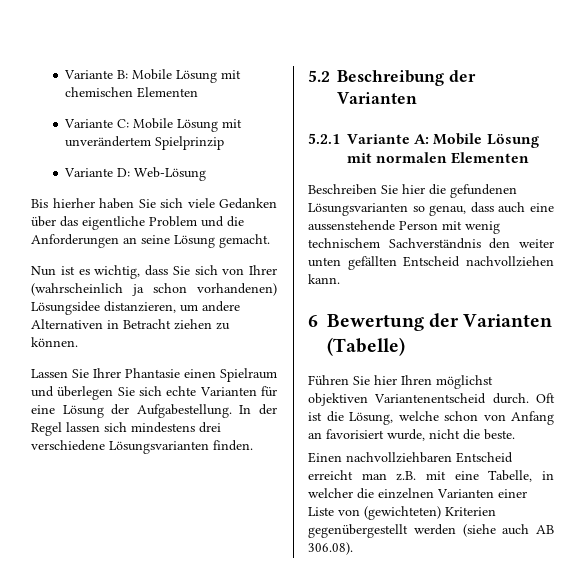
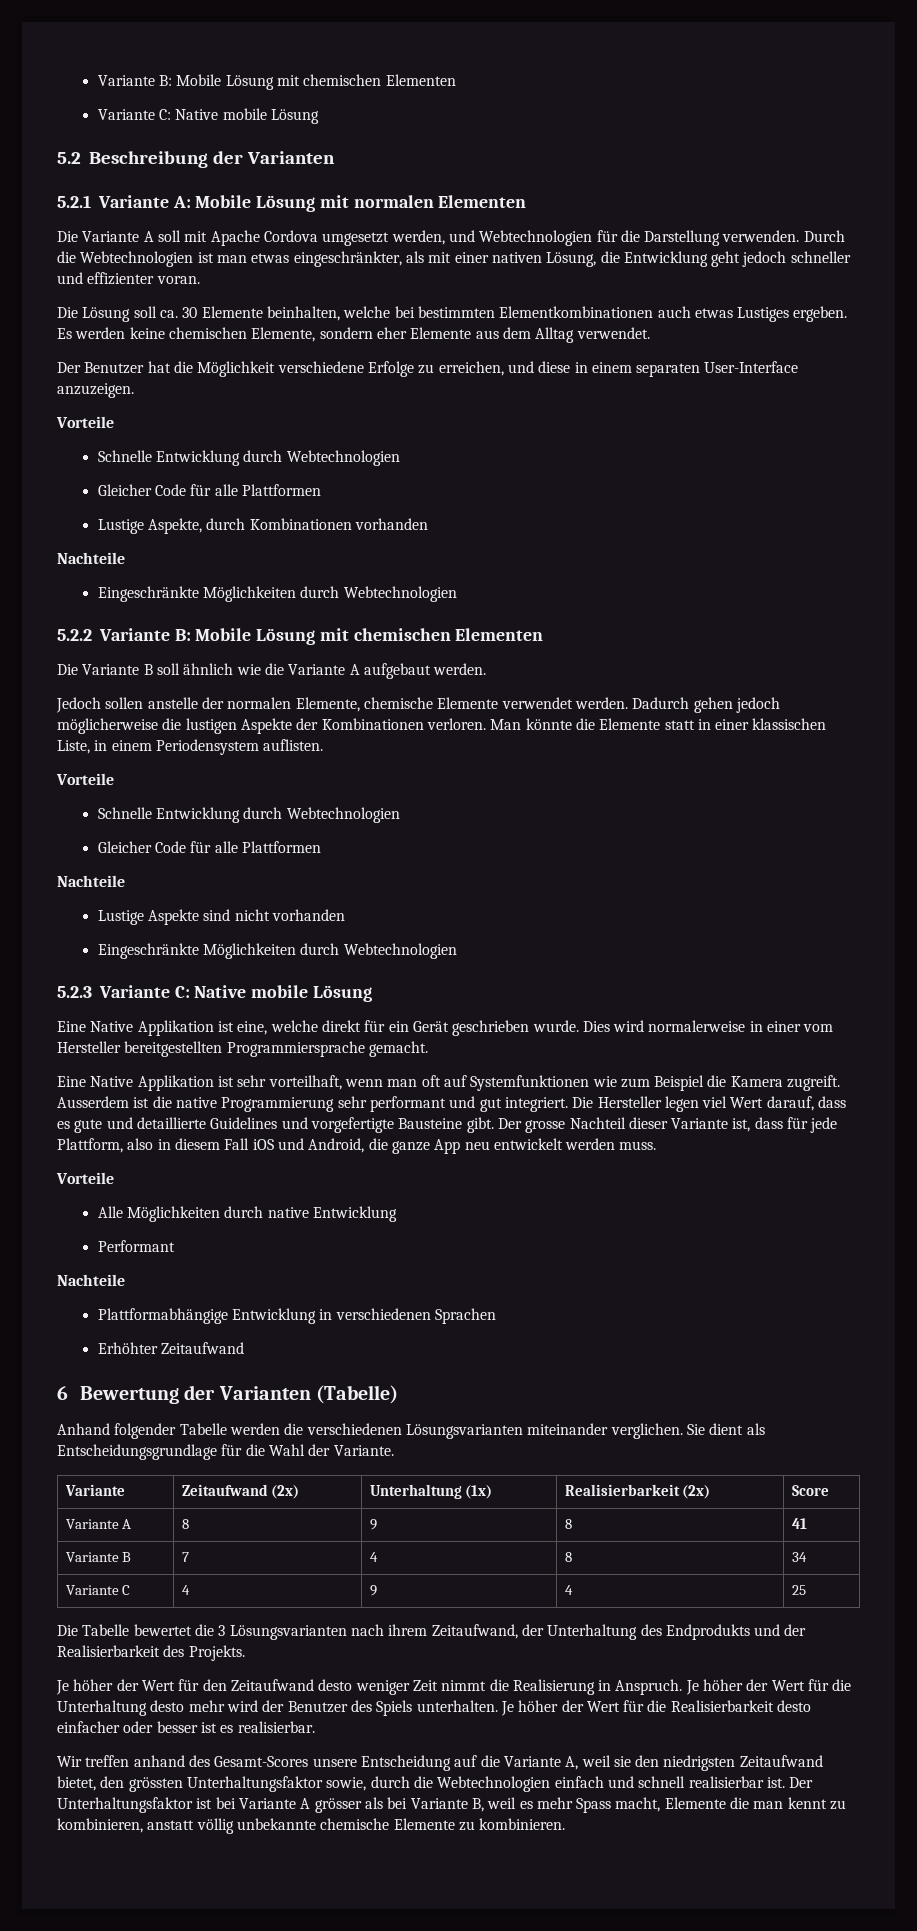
[133,118,243,132] [65,136,225,150] [64,167,207,181] [31,198,277,209] [31,216,244,230] [31,234,270,248] [31,265,277,279] [31,283,277,296] [31,301,240,315] [31,319,230,330] [31,337,78,347] [31,368,277,382] [31,386,277,400] [31,404,277,418] [31,422,221,436] [31,440,253,454] Mobile Lösung mit unverändertem Spielprinzip // Variante D: Web-Lösung // Bis hierher haben Sie sich viele Gedanken über das eigentliche Problem und die Anforderungen an seine Lösung gemacht. // Nun ist es wichtig, dass Sie sich von Ihrer (wahrscheinlich ja schon vorhandenen) Lösungsidee distanzieren, um andere Alternativen in Betracht ziehen zu können. // Lassen Sie Ihrer Phantasie einen Spielraum und überlegen Sie sich echte Varianten für eine Lösung der Aufgabestellung. In der Regel lassen sich mindestens drei verschiedene Lösungsvarianten finden. -> [175,108,319,124] Native mobile Lösung
[308,184,517,198] [308,202,554,216] [308,220,500,234] [308,238,554,249] [308,256,554,270] [308,274,340,284] Beschreiben Sie hier die gefundenen Lösungsvarianten so genau, dass auch eine aussenstehende Person mit wenig technischem Sachverständnis den weiter unten gefällten Entscheid nachvollziehen kann. -> [57,230,845,246] [57,251,851,267] [57,272,200,285] [57,306,848,322] [57,327,650,343] [57,361,799,377] [57,383,134,398] [56,416,114,428] [97,450,400,466] [97,484,321,496] [97,518,428,534] [57,552,125,564] [97,586,457,602] [57,628,544,645] [57,663,487,679] [56,697,780,713] [57,718,827,734] [57,739,324,755] [56,773,114,785] [97,807,400,823] [97,841,321,853] [57,875,125,887] [97,909,345,925] [97,943,457,959] [57,985,372,1002] [57,1020,834,1036] [57,1041,428,1057] [57,1075,841,1091] [57,1096,847,1112] [57,1117,838,1133] [57,1138,657,1154] [56,1172,114,1184] [97,1206,397,1222] [97,1240,175,1252] [57,1274,125,1286] [97,1308,496,1324] [97,1342,244,1354] Die Variante A soll mit Apache Cordova umgesetzt werden, und Webtechnologien für die Darstellung verwenden. Durch die Webtechnologien ist man etwas eingeschränkter, als mit einer nativen Lösung, die Entwicklung geht jedoch schneller und effizienter voran. // Die Lösung soll ca. 30 Elemente beinhalten, welche bei bestimmten Elementkombinationen auch etwas Lustiges ergeben. Es werden keine chemischen Elemente, sondern eher Elemente aus dem Alltag verwendet. // Der Benutzer hat die Möglichkeit verschiedene Erfolge zu erreichen, und diese in einem separaten User-Interface anzuzeigen. // Vorteile // Schnelle Entwicklung durch Webtechnologien // Gleicher Code für alle Plattformen // Lustige Aspekte, durch Kombinationen vorhanden // Nachteile // Eingeschränkte Möglichkeiten durch Webtechnologien // 5.2.2 Variante B: Mobile Lösung mit chemischen Elementen // Die Variante B soll ähnlich wie die Variante A aufgebaut werden. // Jedoch sollen anstelle der normalen Elemente, chemische Elemente verwendet werden. Dadurch gehen jedoch möglicherweise die lustigen Aspekte der Kombinationen verloren. Man könnte die Elemente statt in einer klassischen Liste, in einem Periodensystem auflisten. // Vorteile // Schnelle Entwicklung durch Webtechnologien // Gleicher Code für alle Plattformen // Nachteile // Lustige Aspekte sind nicht vorhanden // Eingeschränkte Möglichkeiten durch Webtechnologien // 5.2.3 Variante C: Native mobile Lösung // Eine Native Applikation ist eine, welche direkt für ein Gerät geschrieben wurde. Dies wird normalerweise in einer vom Hersteller bereitgestellten Programmiersprache gemacht. // Eine Native Applikation ist sehr vorteilhaft, wenn man oft auf Systemfunktionen wie zum Beispiel die Kamera zugreift. Ausserdem ist die native Programmierung sehr performant und gut integriert. Die Hersteller legen viel Wert darauf, dass es gute und detaillierte Guidelines und vorgefertigte Bausteine gibt. Der grosse Nachteil dieser Variante ist, dass für jede Plattform, also in diesem Fall iOS und Android, die ganze App neu entwickelt werden muss. // Vorteile // Alle Möglichkeiten durch native Entwicklung // Performant // Nachteile // Plattformabhängige Entwicklung in verschiedenen Sprachen // Erhöhter Zeitaufwand
[308,375,493,389] [308,393,555,406] [308,411,554,425] [308,429,515,441] [308,452,513,463] [308,470,554,482] [308,488,527,499] [308,506,496,520] [308,524,554,538] [308,542,353,555] Führen Sie hier Ihren möglichst objektiven Variantenentscheid durch. Oft ist die Lösung, welche schon von Anfang an favorisiert wurde, nicht die beste. // Einen nachvollziehbaren Entscheid erreicht man z.B. mit eine Tabelle, in welcher die einzelnen Varianten einer Liste von (gewichteten) Kriterien gegenübergestellt werden (siehe auch AB 306.08). -> [57,1423,765,1439] [57,1444,394,1460] [64,1484,125,1496] [181,1484,300,1499] [369,1484,493,1499] [564,1484,711,1499] [791,1485,829,1496] [65,1519,132,1529] [181,1519,189,1529] [369,1519,377,1530] [564,1519,572,1529] [791,1518,807,1529] [65,1552,132,1562] [181,1552,189,1562] [369,1552,378,1562] [564,1552,572,1562] [791,1552,807,1562] [65,1585,131,1595] [181,1585,190,1595] [369,1585,377,1596] [564,1585,573,1595] [791,1585,806,1595] [57,1624,807,1640] [57,1645,245,1661] [56,1679,852,1695] [57,1700,812,1716] [57,1721,315,1733] [57,1755,823,1771] [57,1776,814,1792] [57,1797,847,1813] [57,1818,566,1834] Anhand folgender Tabelle werden die verschiedenen Lösungsvarianten miteinander verglichen. Sie dient als Entscheidungsgrundlage für die Wahl der Variante. // Variante | Zeitaufwand (2x) | Unterhaltung (1x) | Realisierbarkeit (2x) | Score // Variante A | 8 | 9 | 8 | 41 // Variante B | 7 | 4 | 8 | 34 // Variante C | 4 | 9 | 4 | 25 // Die Tabelle bewertet die 3 Lösungsvarianten nach ihrem Zeitaufwand, der Unterhaltung des Endprodukts und der Realisierbarkeit des Projekts. // Je höher der Wert für den Zeitaufwand desto weniger Zeit nimmt die Realisierung in Anspruch. Je höher der Wert für die Unterhaltung desto mehr wird der Benutzer des Spiels unterhalten. Je höher der Wert für die Realisierbarkeit desto einfacher oder besser ist es realisierbar. // Wir treffen anhand des Gesamt-Scores unsere Entscheidung auf die Variante A, weil sie den niedrigsten Zeitaufwand bietet, den grössten Unterhaltungsfaktor sowie, durch die Webtechnologien einfach und schnell realisierbar ist. Der Unterhaltungsfaktor ist bei Variante A grösser als bei Variante B, weil es mehr Spass macht, Elemente die man kennt zu kombinieren, anstatt völlig unbekannte chemische Elemente zu kombinieren.

